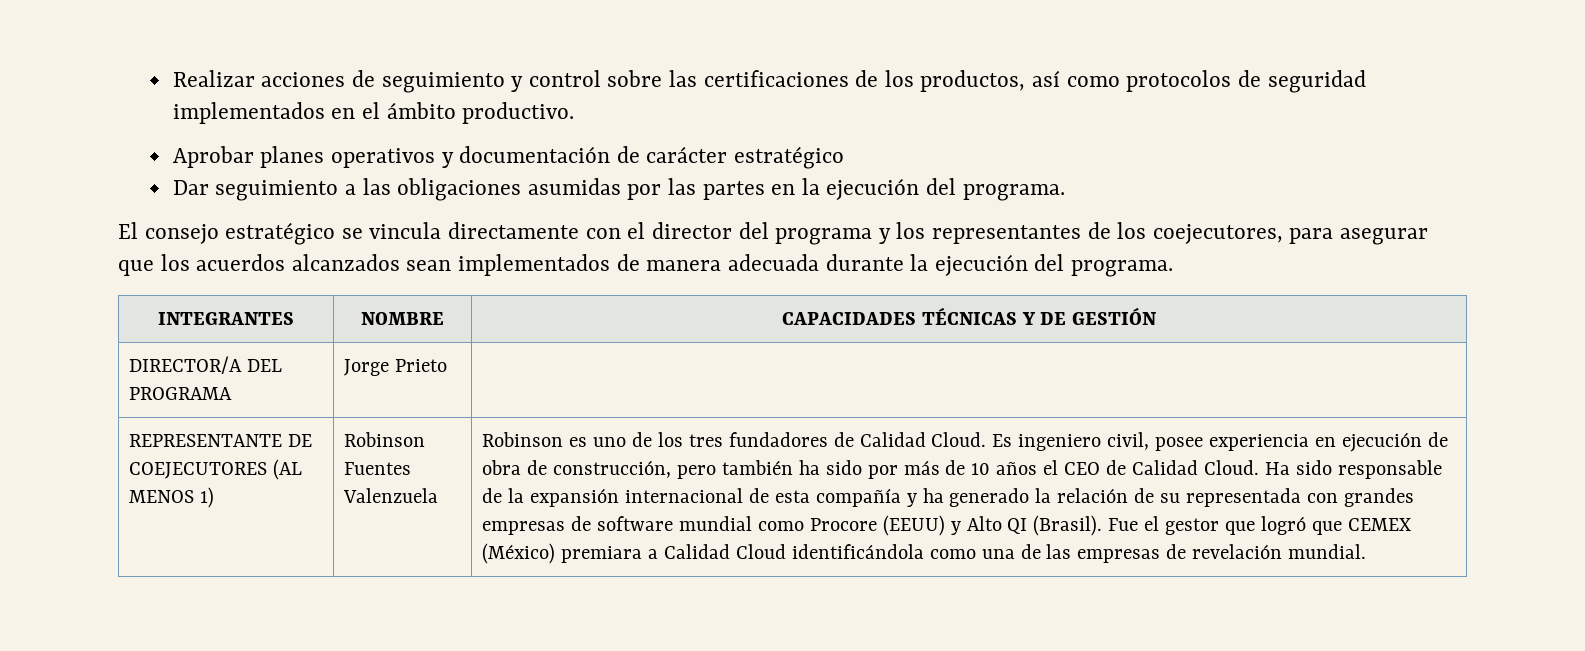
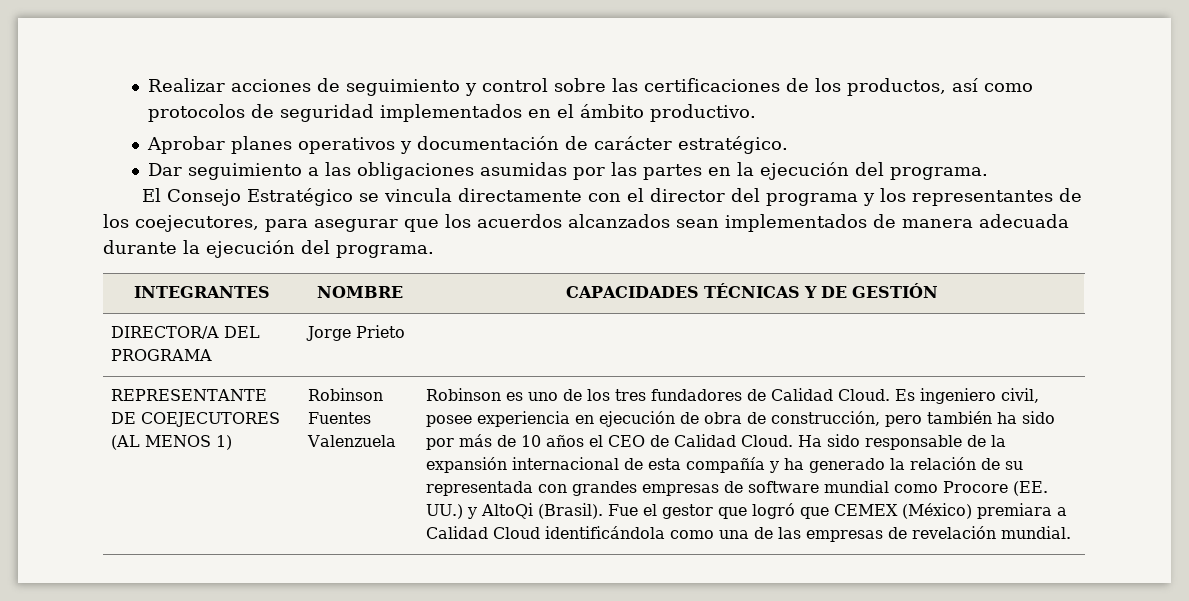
[734,146,845,169] estratégico -> [678,136,789,154] estratégico.
[144,222,336,245] consejo estratégico -> [167,188,354,206] Consejo Estratégico
[882,515,1028,536] (EEUU) y Alto QI -> [1013,481,1049,496] [426,503,534,519] (EE. UU.) y AltoQi

